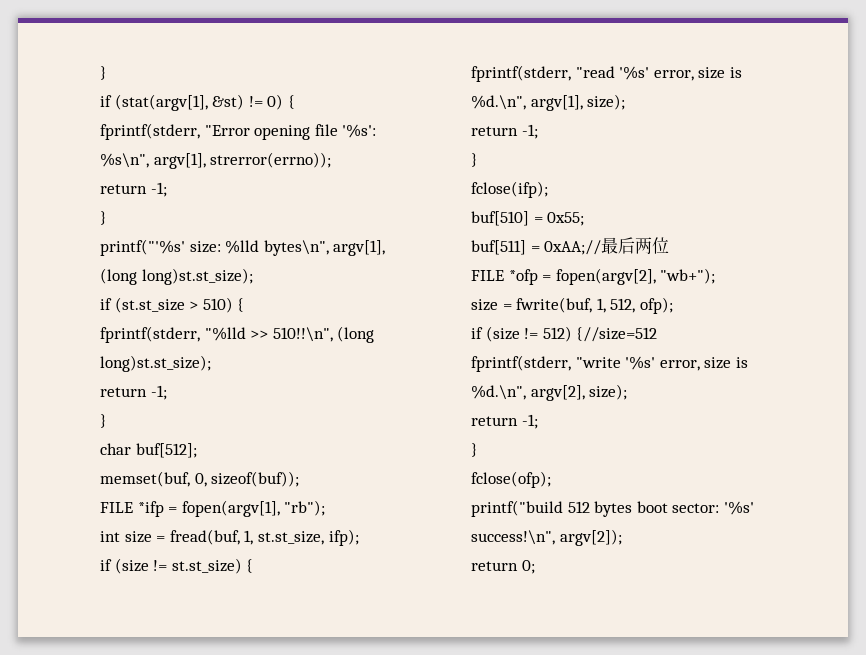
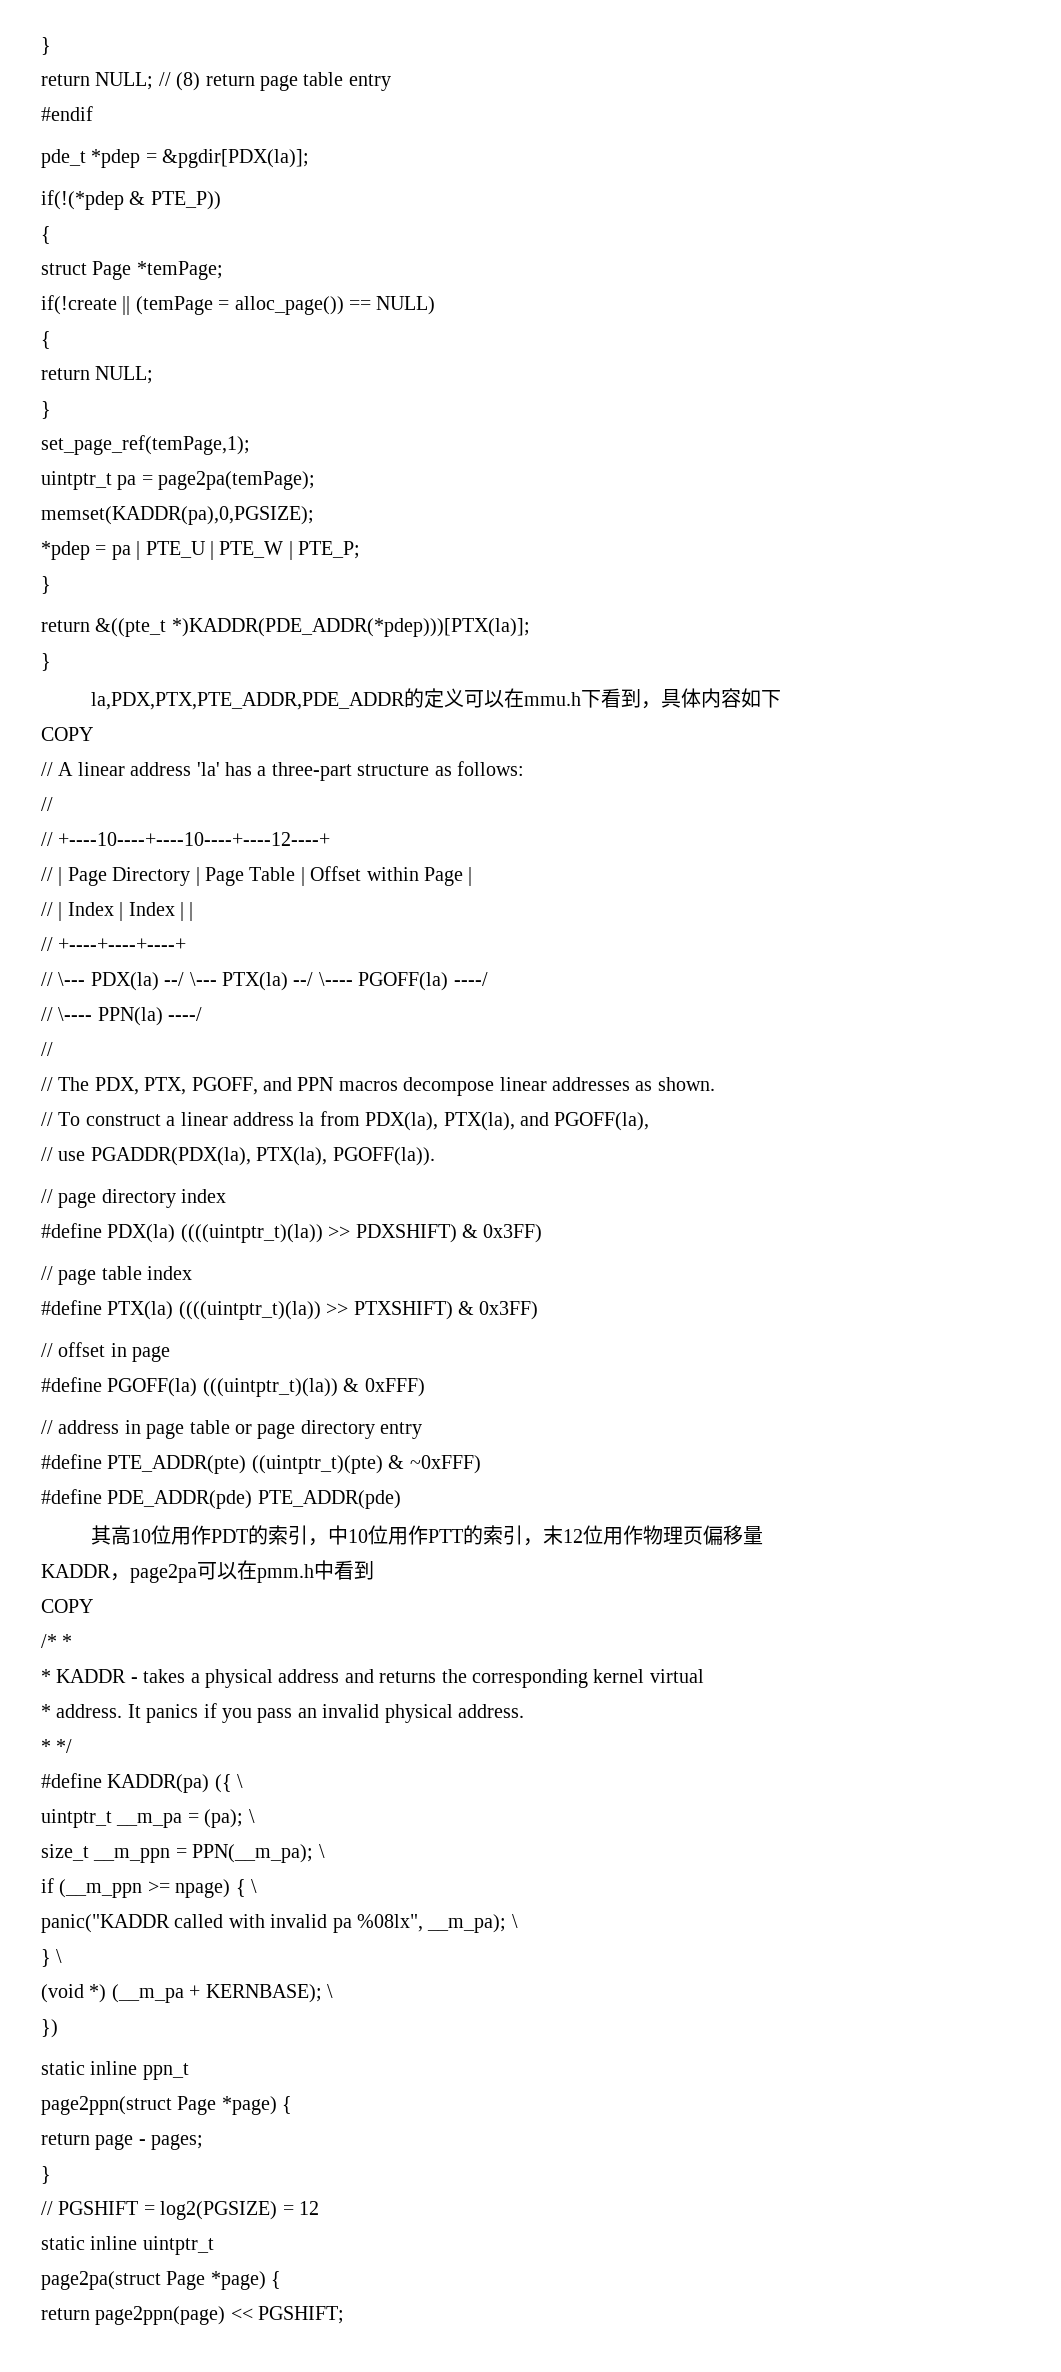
[100,66,107,80] [100,94,295,111] [100,123,377,140] [100,152,332,169] [100,182,167,197] [100,211,107,225] [100,239,386,256] [100,268,253,285] [100,297,245,313] [100,326,375,343] [100,355,211,372] [100,385,167,400] [100,414,107,428] [100,443,197,458] [100,471,300,487] [100,500,326,517] [100,529,359,546] [100,558,254,574] [471,65,742,82] [471,94,626,111] [471,124,538,139] [471,153,478,167] [471,181,548,198] [471,211,585,226] [471,237,670,255] [471,268,716,285] [471,297,673,314] [471,326,658,342] [471,355,748,372] [471,384,628,401] [471,414,538,429] [471,443,478,457] [471,471,551,488] [471,500,754,517] [471,529,622,546] [471,560,535,574] } // if (stat(argv[1], &st) != 0) { // fprintf(stderr, "Error opening file '%s': %s\n", argv[1], strerror(errno)); // return -1; // } // printf("'%s' size: %lld bytes\n", argv[1], (long long)st.st_size); // if (st.st_size > 510) { // fprintf(stderr, "%lld >> 510!!\n", (long long)st.st_size); // return -1; // } // char buf[512]; // memset(buf, 0, sizeof(buf)); // FILE *ifp = fopen(argv[1], "rb"); // int size = fread(buf, 1, st.st_size, ifp); // if (size != st.st_size) { // fprintf(stderr, "read '%s' error, size is %d.\n", argv[1], size); // return -1; // } // fclose(ifp); // buf[510] = 0x55; // buf[511] = 0xAA;//最后两位 // FILE *ofp = fopen(argv[2], "wb+"); // size = fwrite(buf, 1, 512, ofp); // if (size != 512) {//size=512 // fprintf(stderr, "write '%s' error, size is %d.\n", argv[2], size); // return -1; // } // fclose(ofp); // printf("build 512 bytes boot sector: '%s' success!\n", argv[2]); // return 0; -> [41,37,51,55] [41,72,391,91] [41,106,93,121] [41,149,310,168] [41,190,221,210] [41,226,51,244] [41,261,223,280] [41,295,436,315] [41,331,51,349] [41,366,154,384] [41,401,51,419] [41,435,250,455] [41,471,316,490] [41,506,314,525] [41,541,361,560] [41,576,51,594] [41,618,530,637] [41,653,51,671] [91,688,782,710] [41,727,93,741] [41,761,524,781] [41,797,53,811] [41,832,331,846] [41,866,473,886] [41,902,194,921] [41,937,187,951] [41,972,488,991] [41,1007,203,1026] [41,1042,53,1056] [41,1077,715,1096] [41,1111,650,1131] [41,1147,435,1166] [41,1189,227,1208] [41,1223,543,1243] [41,1266,193,1285] [41,1300,539,1320] [41,1342,171,1362] [41,1377,425,1397] [41,1420,423,1439] [41,1454,481,1474] [41,1489,401,1509] [91,1525,764,1546] [41,1560,374,1583] [41,1599,93,1613] [41,1634,73,1648] [41,1669,704,1688] [41,1703,524,1723] [41,1739,73,1753] [41,1773,244,1793] [41,1809,255,1828] [41,1844,325,1863] [41,1878,257,1898] [41,1914,518,1933] [41,1949,63,1967] [41,1984,333,2003] [41,2019,58,2038] [41,2061,189,2080] [41,2096,293,2115] [41,2133,204,2150] [41,2166,51,2184] [41,2201,319,2220] [41,2236,214,2255] [41,2271,282,2290] [41,2306,345,2325] } // return NULL; // (8) return page table entry // #endif // pde_t *pdep = &pgdir[PDX(la)]; // if(!(*pdep & PTE_P)) // { // struct Page *temPage; // if(!create || (temPage = alloc_page()) == NULL) // { // return NULL; // } // set_page_ref(temPage,1); // uintptr_t pa = page2pa(temPage); // memset(KADDR(pa),0,PGSIZE); // *pdep = pa | PTE_U | PTE_W | PTE_P; // } // return &((pte_t *)KADDR(PDE_ADDR(*pdep)))[PTX(la)]; // } // la,PDX,PTX,PTE_ADDR,PDE_ADDR的定义可以在mmu.h下看到，具体内容如下 // COPY // // A linear address 'la' has a three-part structure as follows: // // // // +----10----+----10----+----12----+ // // | Page Directory | Page Table | Offset within Page | // // | Index | Index | | // // +----+----+----+ // // \--- PDX(la) --/ \--- PTX(la) --/ \---- PGOFF(la) ----/ // // \---- PPN(la) ----/ // // // // The PDX, PTX, PGOFF, and PPN macros decompose linear addresses as shown. // // To construct a linear address la from PDX(la), PTX(la), and PGOFF(la), // // use PGADDR(PDX(la), PTX(la), PGOFF(la)). // // page directory index // #define PDX(la) ((((uintptr_t)(la)) >> PDXSHIFT) & 0x3FF) // // page table index // #define PTX(la) ((((uintptr_t)(la)) >> PTXSHIFT) & 0x3FF) // // offset in page // #define PGOFF(la) (((uintptr_t)(la)) & 0xFFF) // // address in page table or page directory entry // #define PTE_ADDR(pte) ((uintptr_t)(pte) & ~0xFFF) // #define PDE_ADDR(pde) PTE_ADDR(pde) // 其高10位用作PDT的索引，中10位用作PTT的索引，末12位用作物理页偏移量 // KADDR，page2pa可以在pmm.h中看到 // COPY // /* * // * KADDR - takes a physical address and returns the corresponding kernel virtual // * address. It panics if you pass an invalid physical address. // * */ // #define KADDR(pa) ({ \ // uintptr_t __m_pa = (pa); \ // size_t __m_ppn = PPN(__m_pa); \ // if (__m_ppn >= npage) { \ // panic("KADDR called with invalid pa %08lx", __m_pa); \ // } \ // (void *) (__m_pa + KERNBASE); \ // }) // static inline ppn_t // page2ppn(struct Page *page) { // return page - pages; // } // // PGSHIFT = log2(PGSIZE) = 12 // static inline uintptr_t // page2pa(struct Page *page) { // return page2ppn(page) << PGSHIFT;

